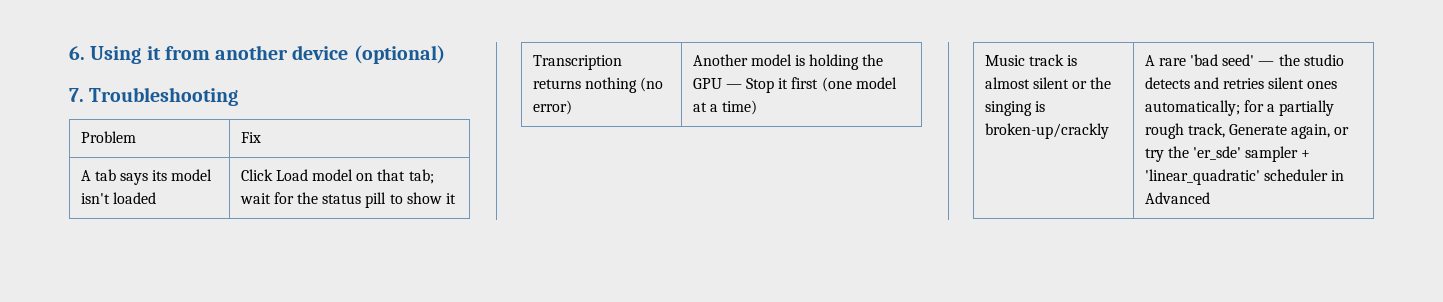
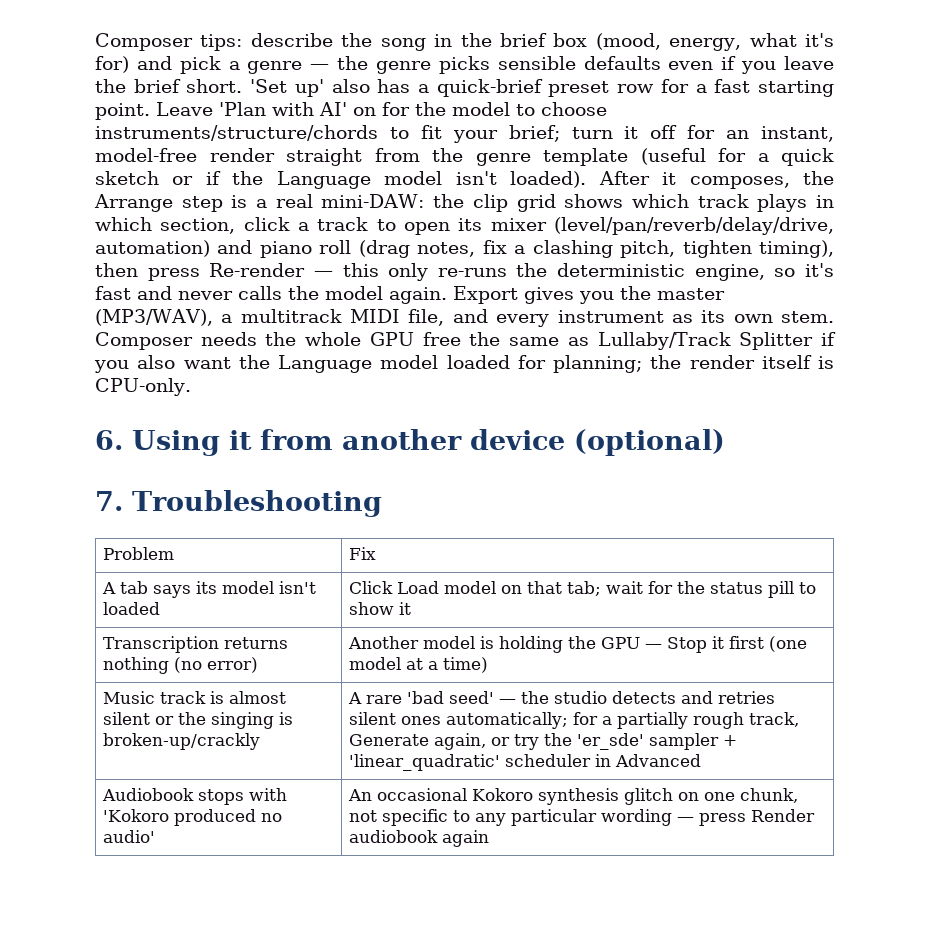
(69, 53) none -> [95,33,834,51] [95,56,834,74] [95,79,834,97] [95,102,607,120] [95,125,834,143] [95,148,834,166] [95,171,834,189] [94,194,835,212] [95,217,834,235] [95,240,834,258] [95,263,834,281] [95,286,725,304] [95,309,834,327] [95,332,837,350] [94,355,834,373] [95,378,191,396] Composer tips: describe the song in the brief box (mood, energy, what it's for) and pick a genre — the genre picks sensible defaults even if you leave the brief short. 'Set up' also has a quick-brief preset row for a fast starting point. Leave 'Plan with AI' on for the model to choose instruments/structure/chords to fit your brief; turn it off for an instant, model-free render straight from the genre template (useful for a quick sketch or if the Language model isn't loaded). After it composes, the Arrange step is a real mini-DAW: the clip grid shows which track plays in which section, click a track to open its mixer (level/pan/reverb/delay/drive, automation) and piano roll (drag notes, fix a clashing pitch, tighten timing), then press Re-render — this only re-runs the deterministic engine, so it's fast and never calls the model again. Export gives you the master (MP3/WAV), a multitrack MIDI file, and every instrument as its own stem. Composer needs the whole GPU free the same as Lullaby/Track Splitter if you also want the Language model loaded for planning; the render itself is CPU-only. //
(1210, 198) none -> [102,788,288,805] [103,809,283,826] [103,830,156,843] [348,788,799,805] [349,809,816,826] [349,830,490,847] // Audiobook stops with 'Kokoro produced no audio' | An occasional Kokoro synthesis glitch on one chunk, not specific to any particular wording — press Render audiobook again

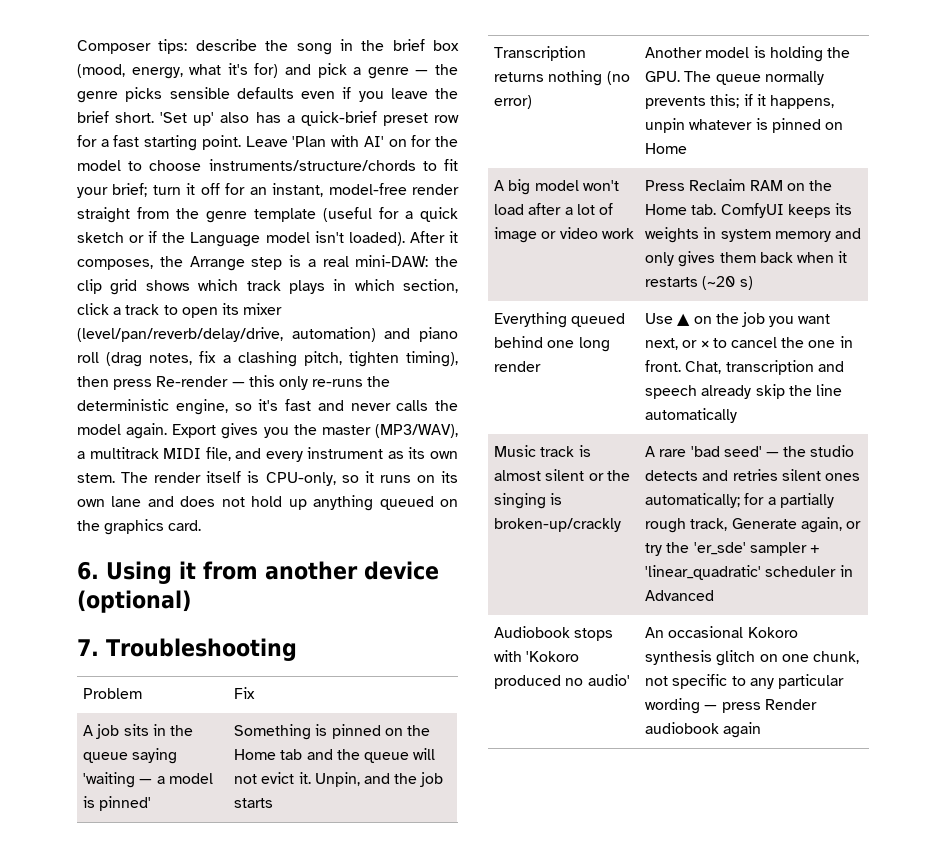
[95,332,837,350] [94,355,834,373] [95,378,191,396] Composer needs the whole GPU free the same as Lullaby/Track Splitter if you also want the Language model loaded for planning; the render itself is CPU-only. -> [121,471,459,486] [77,495,459,511] [77,519,202,535] The render itself is CPU-only, so it runs on its own lane and does not hold up anything queued on the graphics card.
[120,581,317,598] [103,602,161,615] [349,581,817,598] [349,602,412,615] tab says its model isn't loaded | Click Load model on that tab; wait for the status pill to show it -> [96,724,193,739] [83,748,178,764] [83,772,213,788] [83,796,152,811] [234,724,430,740] [234,748,436,763] [234,772,444,787] [234,798,274,808] job sits in the queue saying 'waiting — a model is pinned' | Something is pinned on the Home tab and the queue will not evict it. Unpin, and the job starts
[601,636,808,653] [349,657,489,673] GPU — Stop it first (one model at a time) -> [645,71,824,85] [645,94,834,109] [645,118,843,133] [645,143,688,154] [494,179,619,195] [494,203,613,215] [494,227,634,243] [645,179,832,191] [645,203,852,218] [645,227,861,243] [645,251,848,267] [645,276,753,290] [494,312,626,328] [494,336,610,352] [494,361,542,372] [645,312,831,327] [645,336,853,350] [645,360,844,375] [645,384,842,399] [645,408,738,423] GPU. The queue normally prevents this; if it happens, unpin whatever is pinned on Home // A big model won't load after a lot of image or video work | Press Reclaim RAM on the Home tab. ComfyUI keeps its weights in system memory and only gives them back when it restarts (~20 s) // Everything queued behind one long render | Use ▲ on the job you want next, or × to cancel the one in front. Chat, transcription and speech already skip the line automatically

